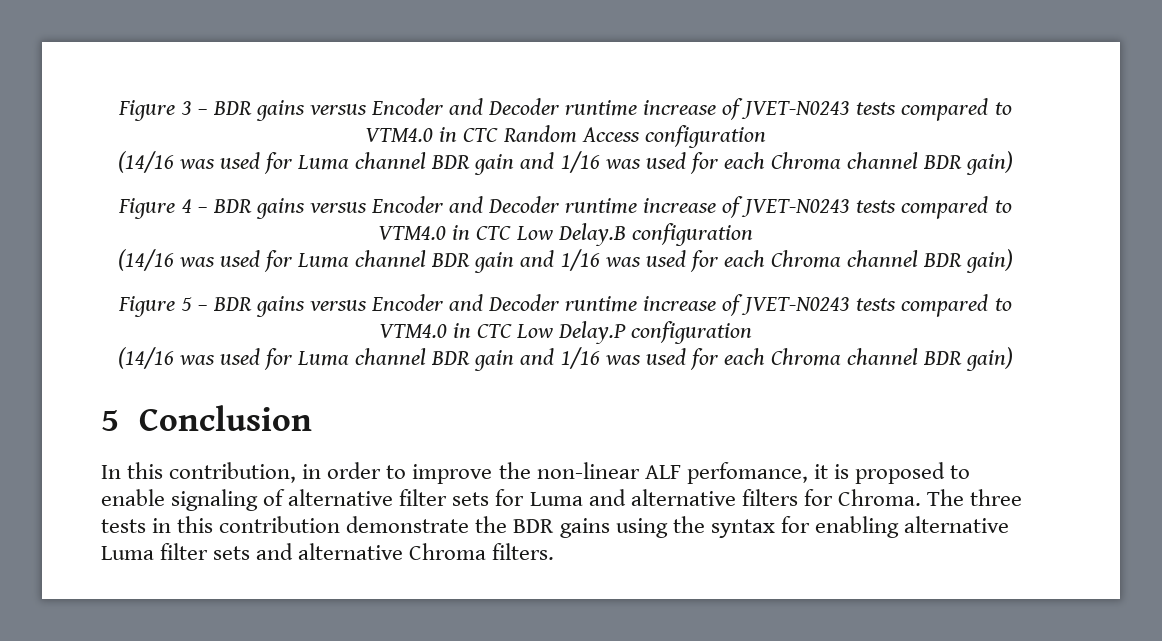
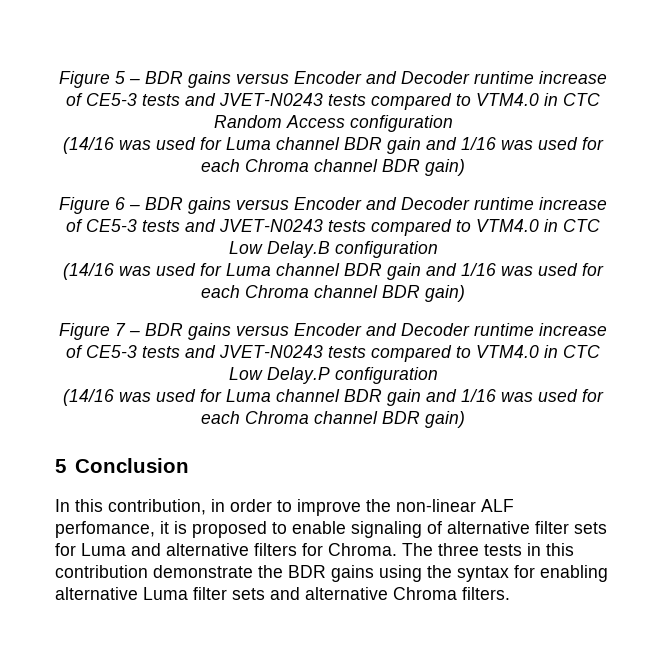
[118,100,192,121] Figure 3 -> [59,71,125,88] Figure 5
(744, 109) none -> [86,93,216,106] CE5-3 tests and
[181,199,192,213] 4 -> [115,197,125,210] 6
(744, 207) none -> [86,219,216,232] CE5-3 tests and
[180,297,192,311] 5 -> [115,323,126,336] 7
(744, 305) none -> [86,345,216,358] CE5-3 tests and

